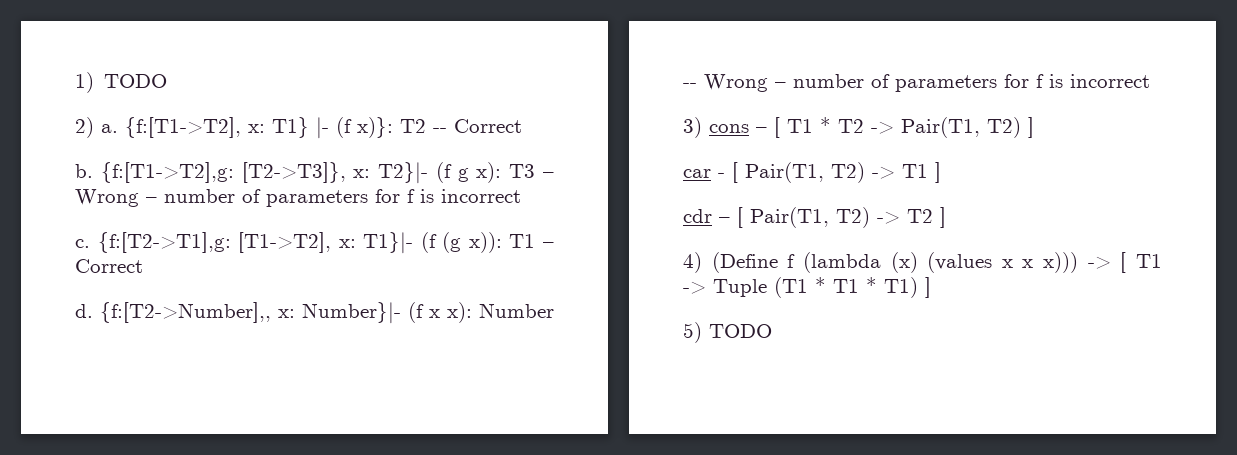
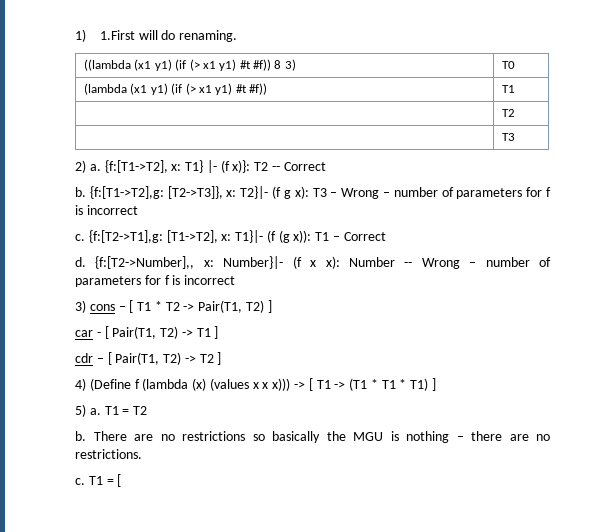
[104,74,168,88] TODO -> [99,30,238,42] [84,59,296,71] [502,61,516,69] [84,83,268,95] [502,85,516,93] [502,109,516,117] [502,133,516,141] 1.First will do renaming. // ((lambda (x1 y1) (if (> x1 y1) #t #f)) 8 3) | T0 // (lambda (x1 y1) (if (> x1 y1) #t #f)) | T1 // | T2 // | T3
[713,279,767,297] Tuple -> (346, 385) none
[709,324,772,338] TODO -> [89,406,148,415] [75,431,550,443] [75,449,142,459] [75,474,122,487] a. T1 = T2 // b. There are no restrictions so basically the MGU is nothing – there are no restrictions. // c. T1 = [

